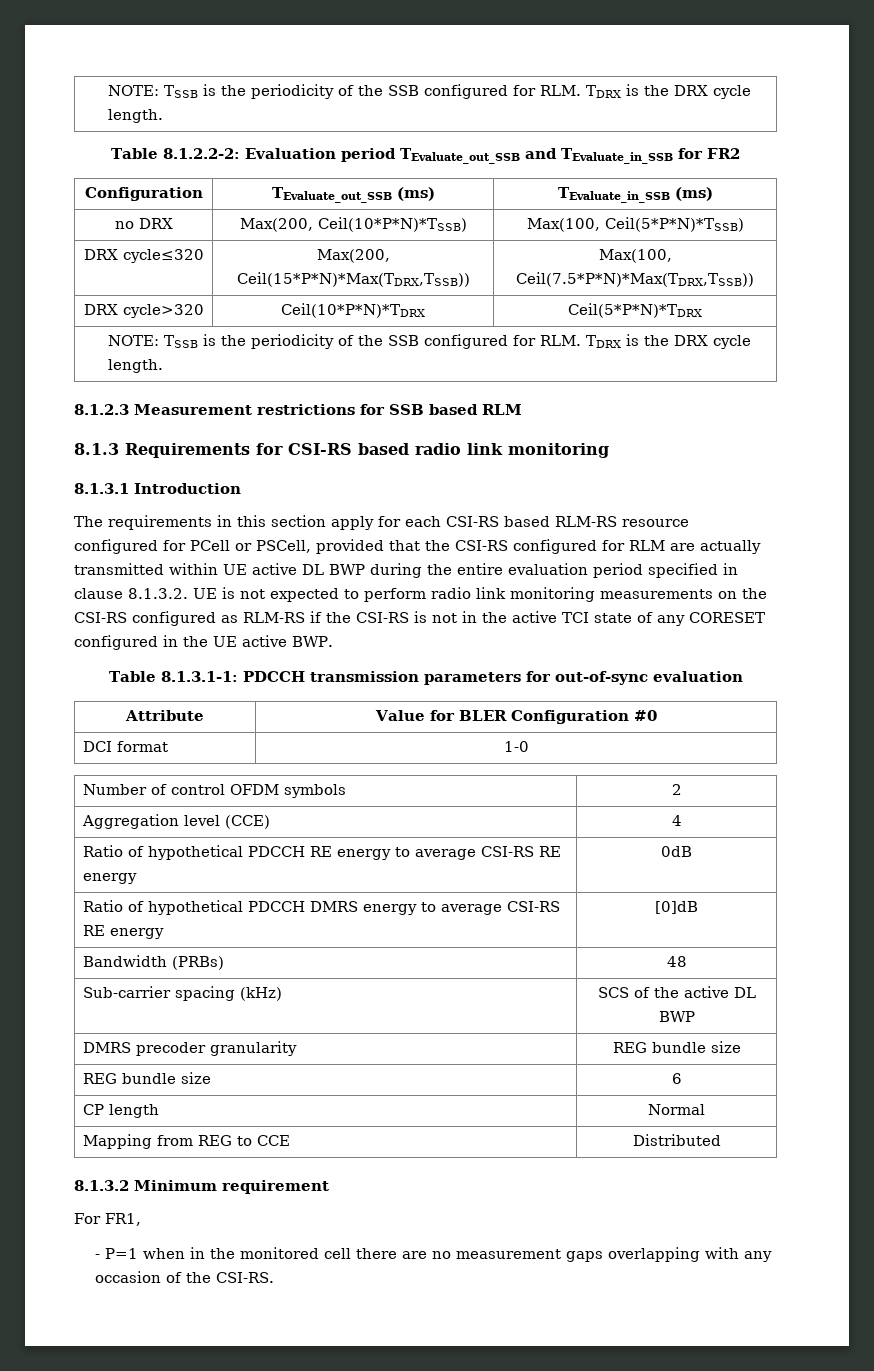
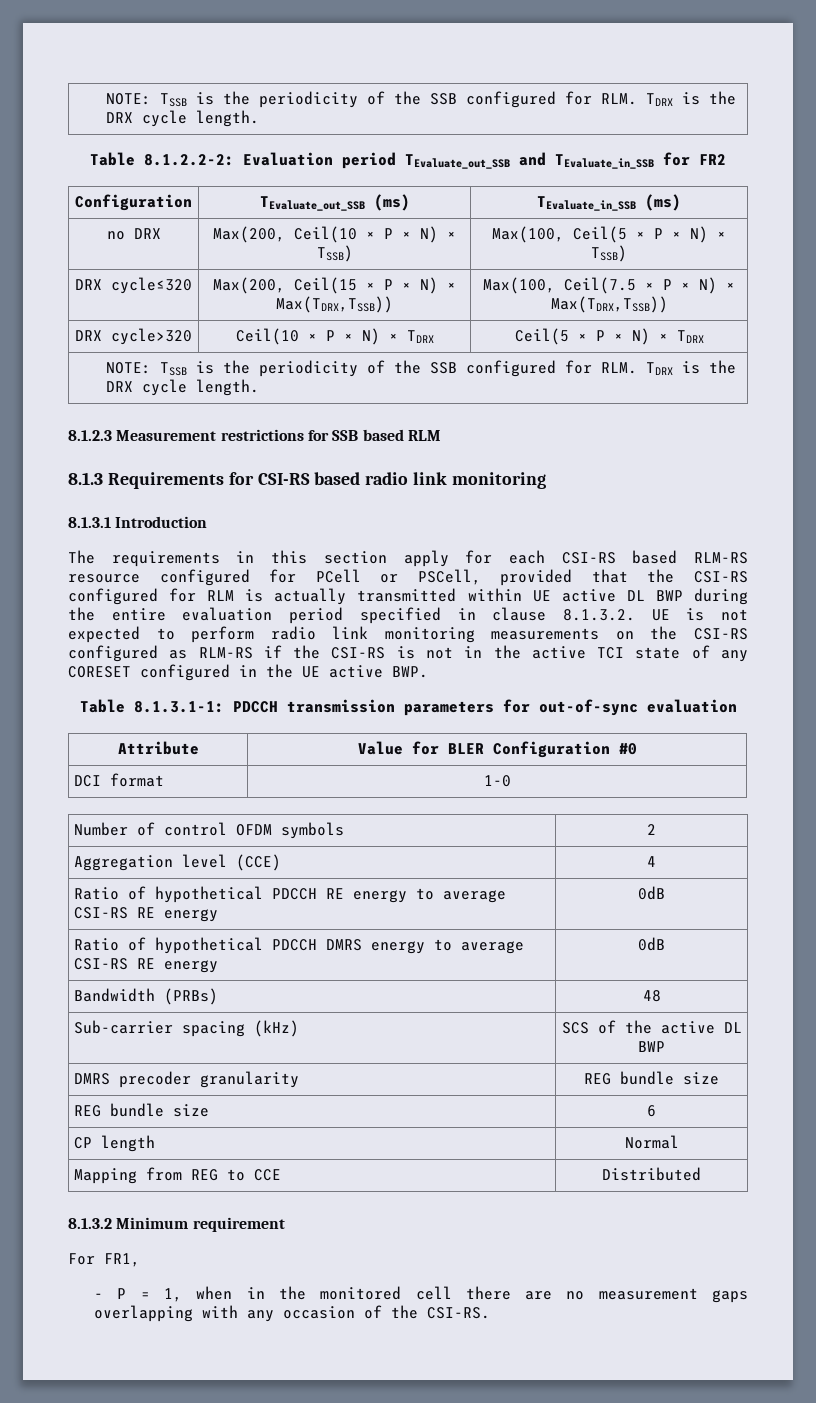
[317,217,467,232] [526,217,744,232] [83,249,204,263] [316,249,390,263] [236,272,470,287] [598,249,672,263] [516,272,754,287] [83,304,204,318] [281,303,425,318] [568,303,702,318] Ceil(10*P*N)*TSSB) | Max(100, Ceil(5*P*N)*TSSB) // DRX cycle≤320 | Max(200, Ceil(15*P*N)*Max(TDRX,TSSB)) | Max(100, Ceil(7.5*P*N)*Max(TDRX,TSSB)) // DRX cycle>320 | Ceil(10*P*N)*TDRX | Ceil(5*P*N)*TDRX -> [294,226,456,243] [316,245,353,262] [491,226,726,243] [591,245,627,262] [75,277,192,294] [213,277,456,294] [276,296,393,313] [482,277,735,294] [550,296,668,313] [75,328,192,345] [235,328,434,345] [514,328,704,345] Ceil(10 × P × N) × TSSB) | Max(100, Ceil(5 × P × N) × TSSB) // DRX cycle≤320 | Max(200, Ceil(15 × P × N) × Max(TDRX,TSSB)) | Max(100, Ceil(7.5 × P × N) × Max(TDRX,TSSB)) // DRX cycle>320 | Ceil(10 × P × N) × TDRX | Ceil(5 × P × N) × TDRX
[670,543,695,551] are -> [245,589,264,602] is
[655,901,698,914] [0]dB -> [638,937,665,951] 0dB
[104,1248,138,1259] P=1 -> [117,1288,183,1302] P = 1,

